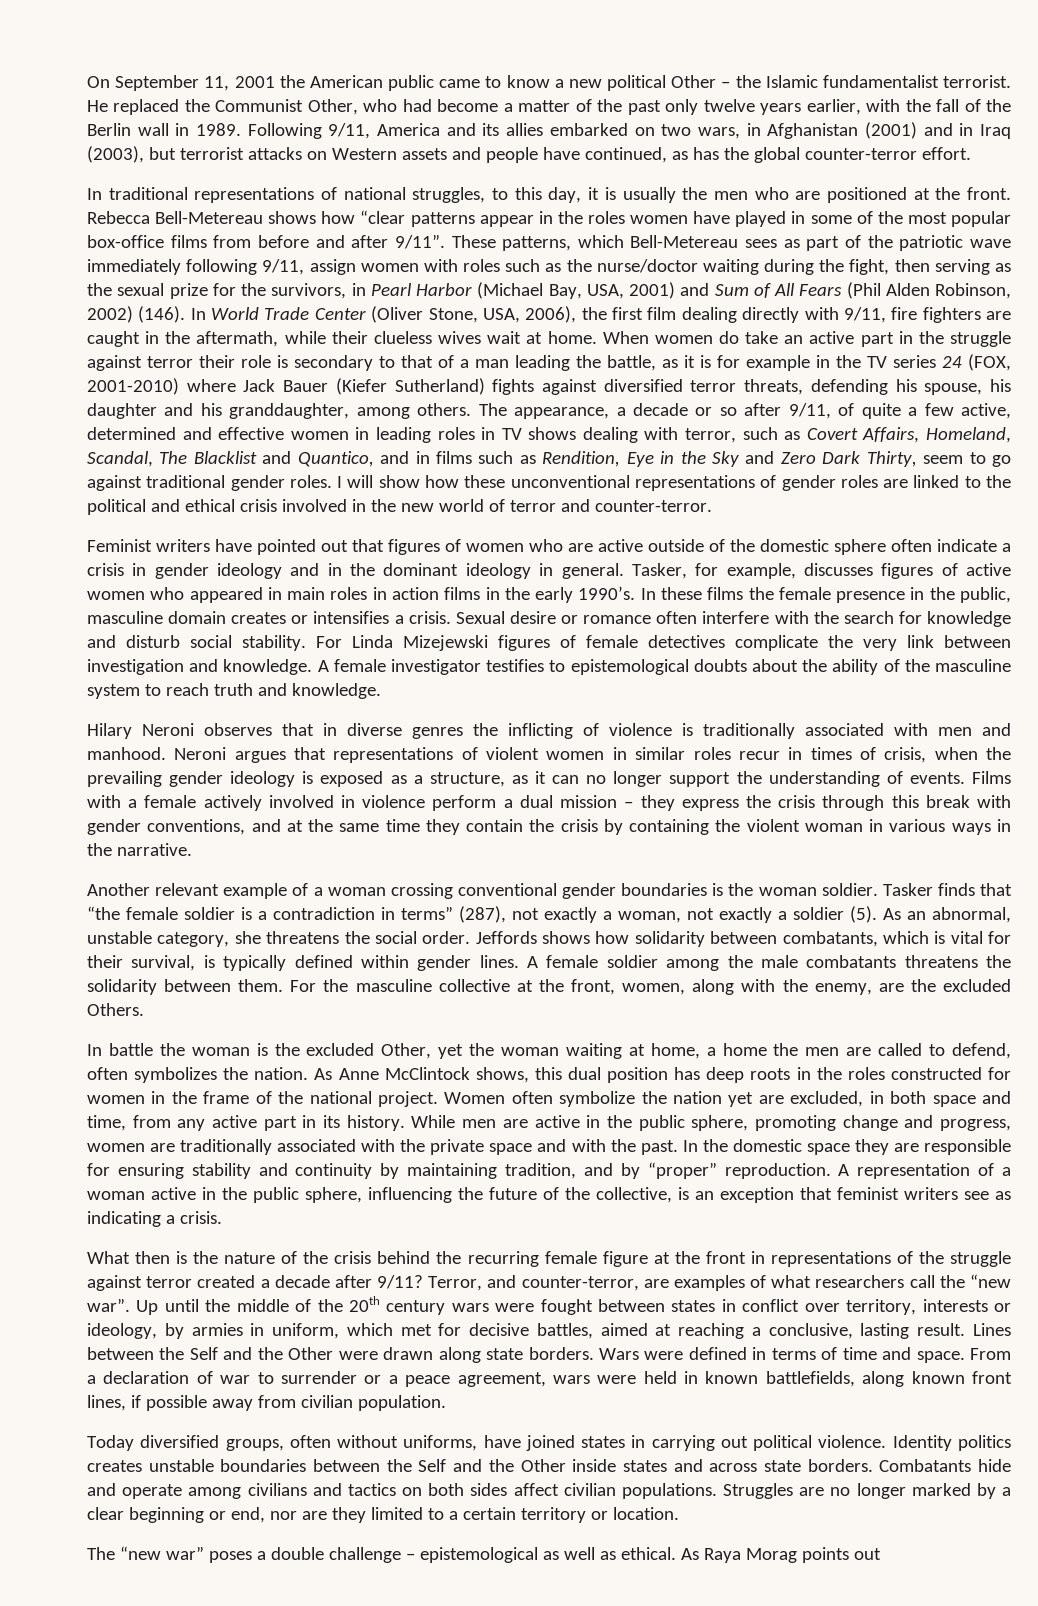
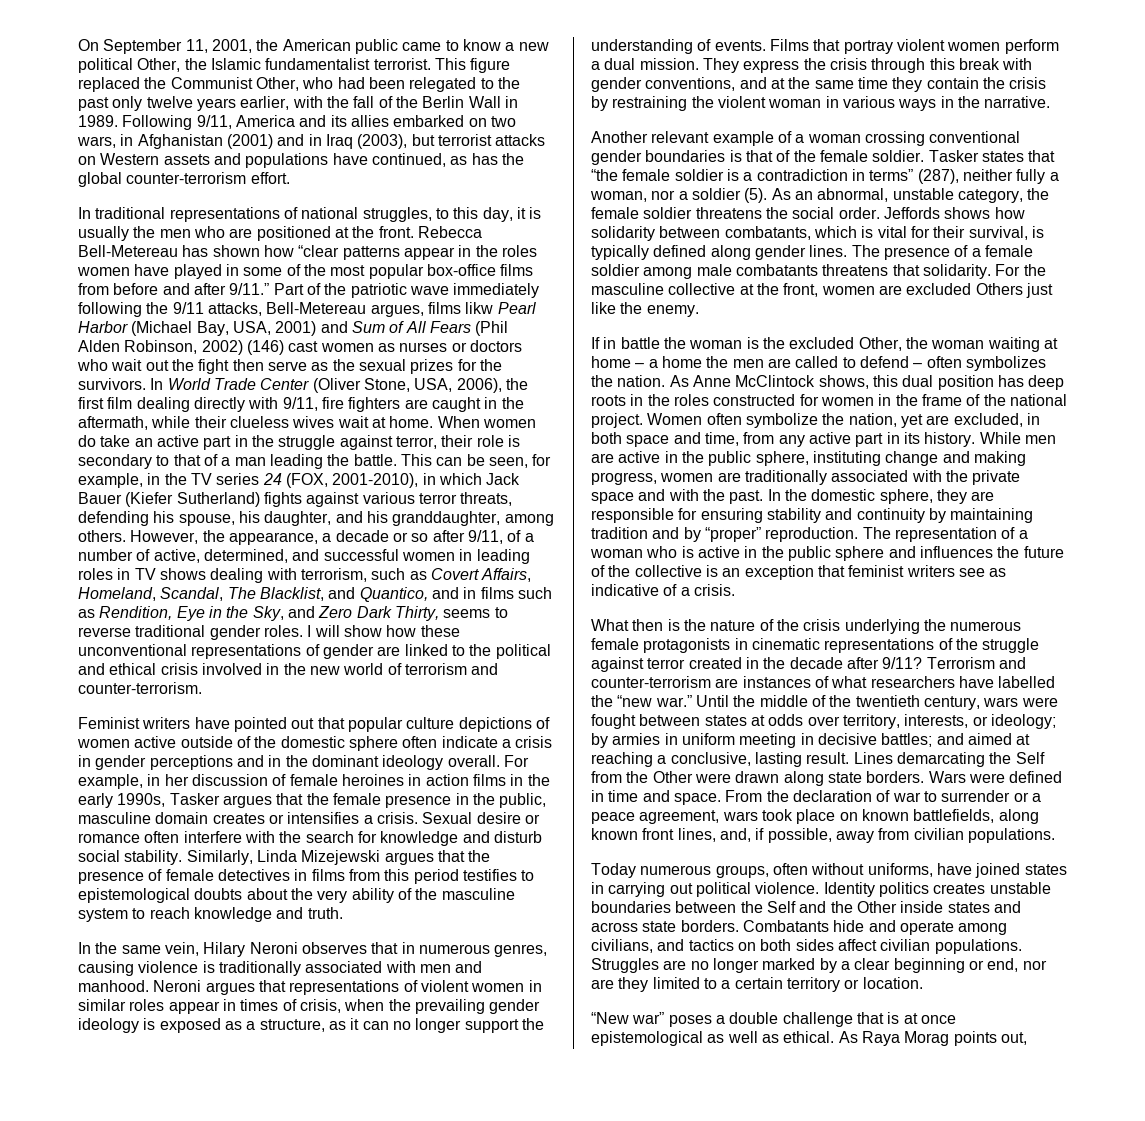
[234,76,275,88] 2001 -> [211,39,252,53] 2001,
[671,75,731,88] Other – -> [137,58,181,72] Other,
[87,100,108,112] He -> [434,58,511,73] This figure
[437,99,592,112] become a matter of -> [368,77,494,92] been relegated to
[137,123,169,136] wall -> [468,96,501,108] Wall
[485,147,538,163] people -> [245,153,329,168] populations
[804,148,917,160] counter-terror -> [126,172,247,184] counter-terrorism
[268,211,317,224] shows -> [182,245,260,257] has shown
[394,234,840,251] 9/11”. These patterns, which Bell-Metereau sees as part -> [229,283,304,295] 9/11.” Part
[262,259,1011,275] [87,283,366,299] 9/11, assign women with roles such as the nurse/doctor waiting during the fight, then serving as the sexual prize for the survivors, in -> [146,302,494,317] the 9/11 attacks, Bell-Metereau argues, films likw
[138,306,186,323] (146). -> [246,340,522,355] [77,359,502,374] [78,378,146,390] (146) cast women as nurses or doctors who wait out the fight then serve as the sexual prizes for the survivors.
[147,356,193,368] terror -> [395,436,437,449] terror,
[607,355,810,371] battle, as it is for example -> [353,454,552,468] [78,473,143,488] battle. This can be seen, for example,
[87,378,236,395] 2001-2010) where -> [332,473,482,488] 2001-2010), in which
[603,379,683,392] diversified -> [362,492,415,504] various
[87,403,157,419] daughter -> [264,511,332,526] daughter,
[478,403,507,416] The -> [130,530,225,544] However, the
[861,403,1012,419] [87,427,285,440] quite a few active, determined and effective -> [524,533,534,542] [78,549,399,563] a number of active, determined, and successful
[685,428,737,443] terror, -> [300,568,367,582] terrorism,
[193,451,257,464] Blacklist -> [259,587,324,601] Blacklist,
[712,451,740,467] Sky -> [252,606,284,621] Sky,
[923,452,1012,467] [87,475,142,491] seem to go against -> [443,607,508,618] [78,627,131,637] seems to reverse
[840,475,878,488] roles -> (374, 651) none
[509,499,712,512] terror and counter-terror. -> [404,663,499,675] [78,682,202,694] terrorism and counter-terrorism.
[388,539,593,555] figures of women who are -> [347,717,550,732] [77,739,130,748] popular culture depictions of women
[217,563,283,579] ideology -> [149,755,233,770] perceptions
[539,563,1012,579] [87,587,368,603] in general. Tasker, for example, discusses figures of active women who appeared in main roles -> [447,755,529,767] [78,774,404,789] overall. For example, in her discussion of female heroines
[578,586,744,600] 1990’s. In these films -> [117,793,304,808] 1990s, Tasker argues that
[316,636,342,648] For -> [186,850,253,865] Similarly,
[498,635,1011,651] [87,659,481,675] figures of female detectives complicate the very link between investigation and knowledge. A female investigator -> [384,850,491,865] [78,869,459,884] argues that the presence of female detectives in films from this period
(828, 665) none -> [317,890,348,903] very
[213,683,381,699] truth and knowledge. // -> [193,907,343,922] [78,942,199,956] knowledge and truth. // In the same vein,
[347,723,599,739] diverse genres the inflicting of -> [418,944,548,957] [78,961,134,976] numerous genres, causing
[738,751,780,760] recur -> [168,1001,220,1014] appear
[87,795,675,811] with a female actively involved in violence perform a dual mission – they -> [813,39,1059,54] [591,58,739,73] that portray violent women perform a dual mission. They
[629,819,710,835] containing -> [612,96,688,111] restraining
[728,883,817,896] the woman -> [745,150,868,162] that of the female
[937,883,975,896] finds -> [981,151,1024,162] states
[512,907,772,923] not exactly a woman, not exactly -> [962,169,1059,184] [590,190,676,202] neither fully a woman, nor
[234,931,261,944] she -> [1027,188,1050,200] [591,207,693,219] the female soldier
[360,955,409,968] within -> [710,245,751,260] along
[527,956,538,968] A -> [851,245,981,260] The presence of a
[727,955,753,968] the -> (693, 273) none
[986,955,1011,968] [87,979,284,995] the solidarity between them. -> [892,264,991,279] that solidarity.
[622,979,1012,995] [87,1003,144,1016] [87,1044,102,1056] women, along with the enemy, are the excluded Others. // In -> [821,283,1053,298] [591,302,699,317] [591,337,617,349] women are excluded Others just like the enemy. // If in
[438,1044,464,1059] yet -> (902, 344) none
[650,1043,700,1059] home, -> [591,356,645,368] home –
[952,1043,1012,1059] defend, -> [859,356,923,368] defend –
[673,1091,723,1104] nation -> [848,413,897,427] nation,
[754,1115,836,1131] promoting -> [812,451,881,466] instituting
(934, 1121) none -> [973,451,1026,466] making
[806,1143,850,1155] space -> [879,489,933,504] sphere,
[505,1163,577,1179] tradition, -> [591,527,648,539] tradition
[838,1164,850,1176] A -> [862,527,891,539] The
[151,1187,452,1203] active in the public sphere, influencing -> [646,546,993,561] who is active in the public sphere and influences
[596,1187,672,1203] collective, -> [634,565,702,577] collective
[87,1211,161,1227] indicating -> [591,584,678,596] indicative of
[377,1251,765,1267] behind the recurring female figure at the front in -> [844,619,1022,634] [591,638,820,653] underlying the numerous female protagonists in cinematic
[260,1279,270,1288] a -> [745,657,786,669] in the
[428,1274,1011,1291] [87,1298,199,1315] Terror, and counter-terror, are examples of what researchers call the “new war”. Up until -> [926,657,1026,669] [591,676,1056,688] [591,695,729,707] Terrorism and counter-terrorism are instances of what researchers have labelled the “new war.” Until
[348,1296,446,1315] 20th century -> [855,695,980,710] twentieth century,
[721,1299,1012,1315] [87,1323,593,1339] in conflict over territory, interests or ideology, by armies in uniform, which met for decisive battles, -> [750,714,1056,729] [591,733,964,748] at odds over territory, interests, or ideology; by armies in uniform meeting in decisive battles; and
[87,1347,253,1360] between the Self and -> [896,752,1045,767] [591,771,622,783] demarcating the Self from
[771,1347,838,1360] terms of -> (604, 796) none
[87,1375,96,1384] a -> [766,790,789,802] the
[597,1371,699,1384] were held in -> [761,809,858,824] took place on
[130,1395,207,1411] if possible -> [719,828,832,843] and, if possible,
[357,1395,446,1411] population. -> [967,828,1055,843] populations.
[140,1435,220,1448] diversified -> [640,865,712,875] numerous
[247,1483,307,1496] civilians -> [591,939,653,953] civilians,
[87,1546,161,1560] The “new -> [591,1012,629,1024] “New
[405,1553,415,1560] – -> [856,1012,956,1024] that is at once
[853,1548,881,1560] out -> [1000,1032,1027,1045] out,

